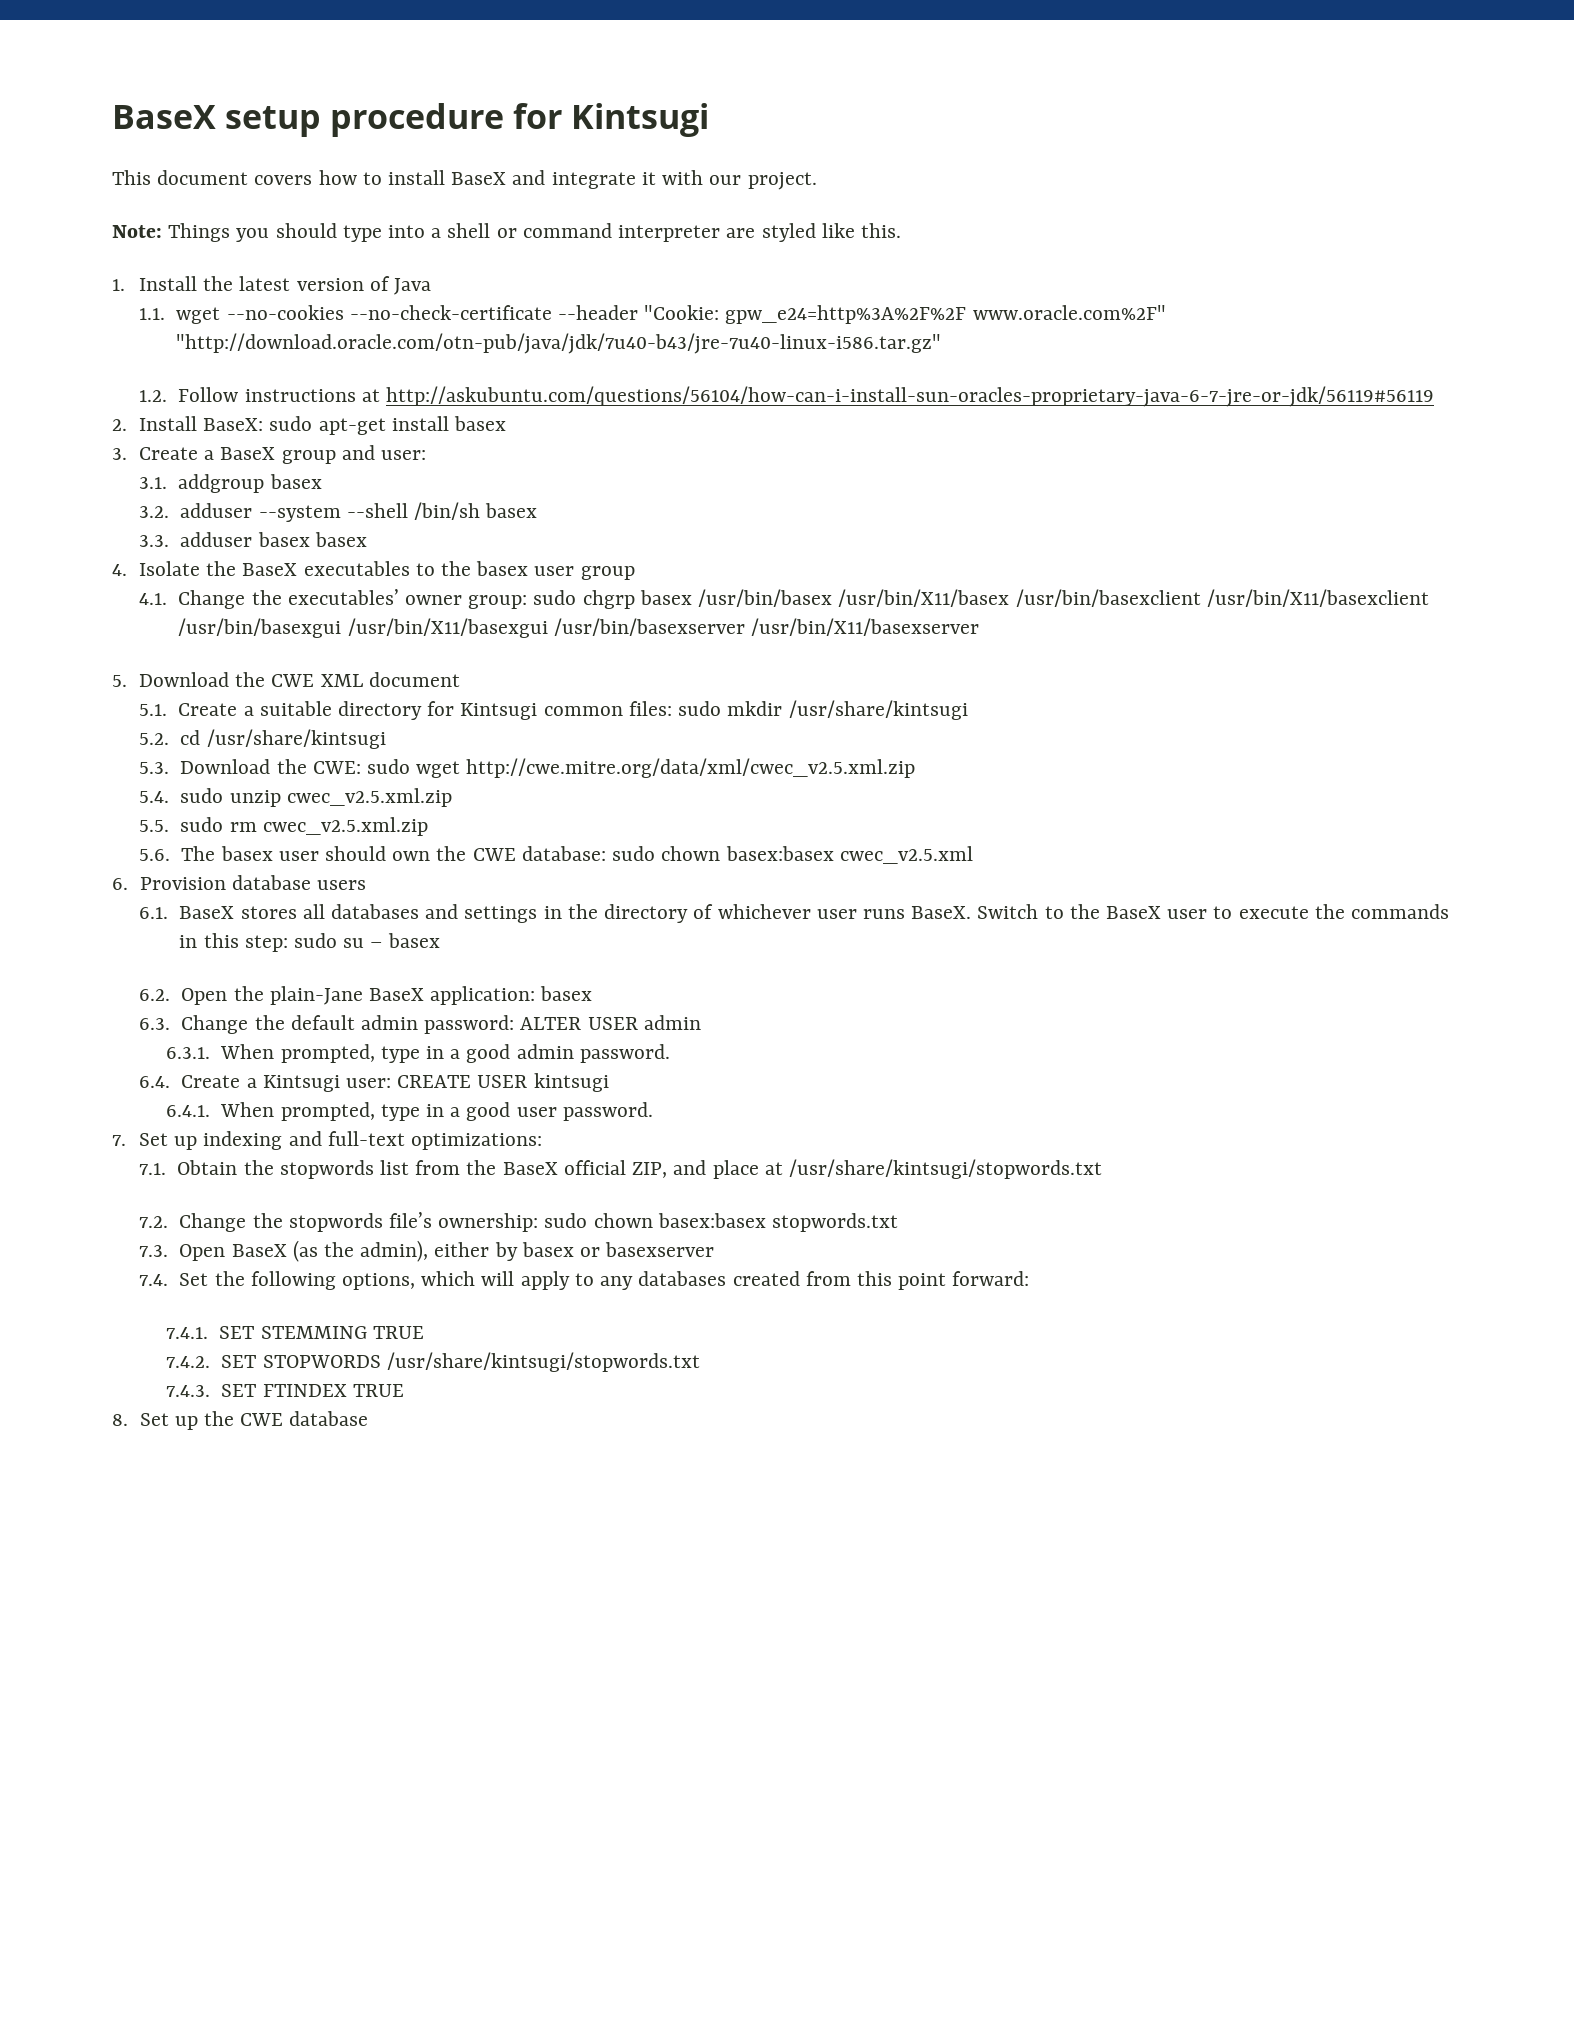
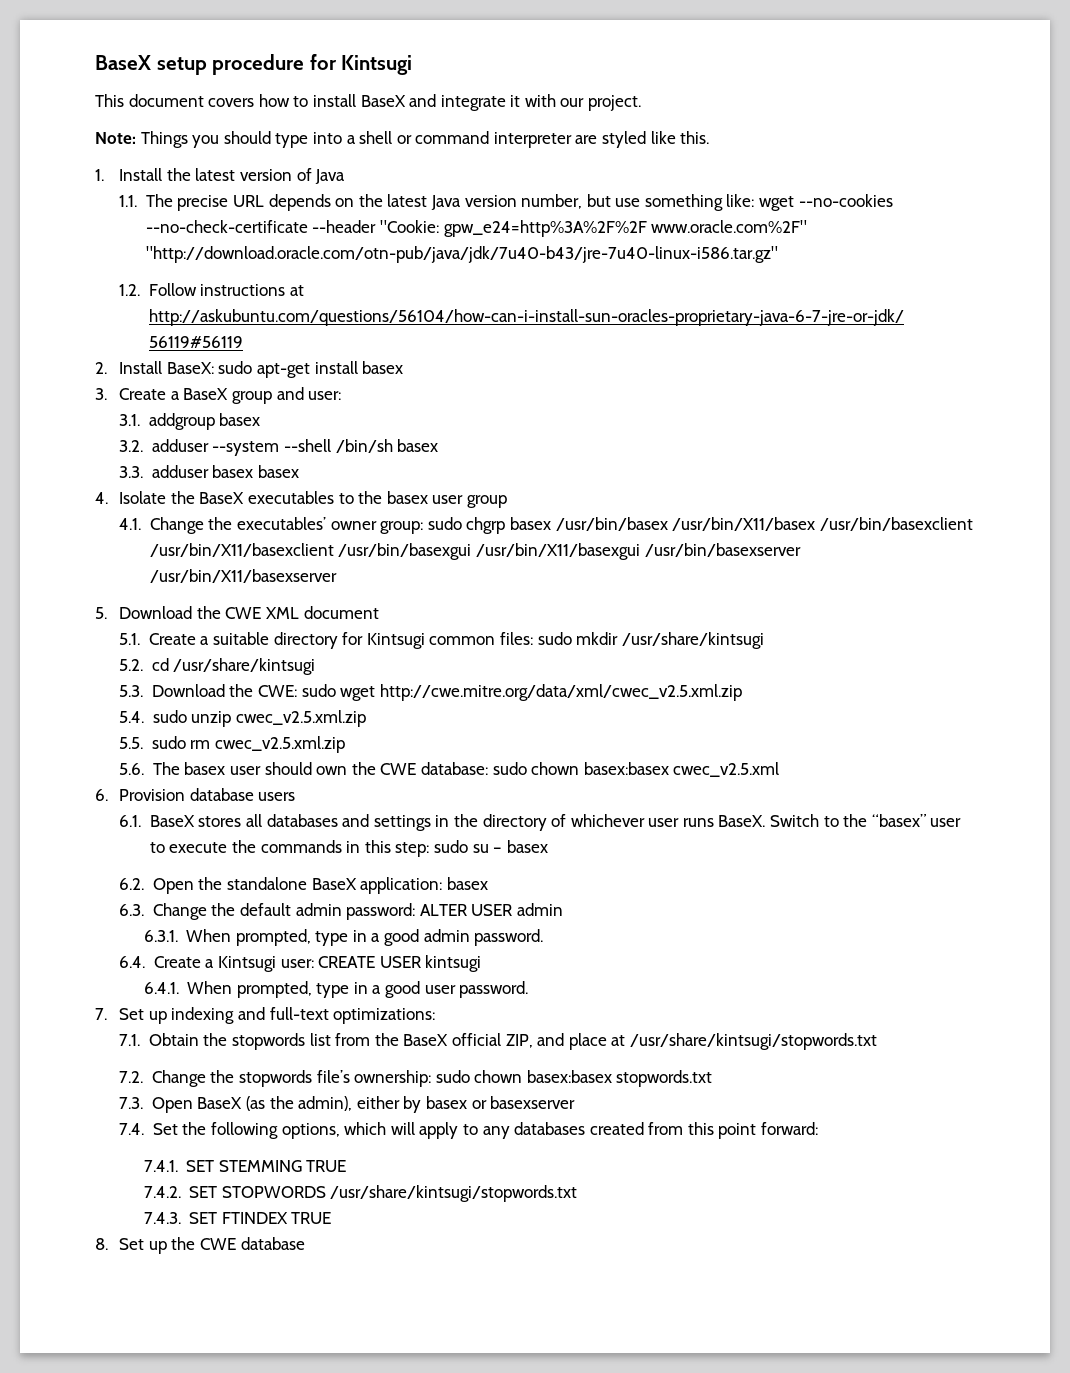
(165, 314) none -> [145,194,755,211] The precise URL depends on the latest Java version number, but use something like:
[1105,906,1161,919] BaseX -> [871,814,926,827] “basex”
[269,986,363,1005] plain-Jane -> [226,877,307,890] standalone

